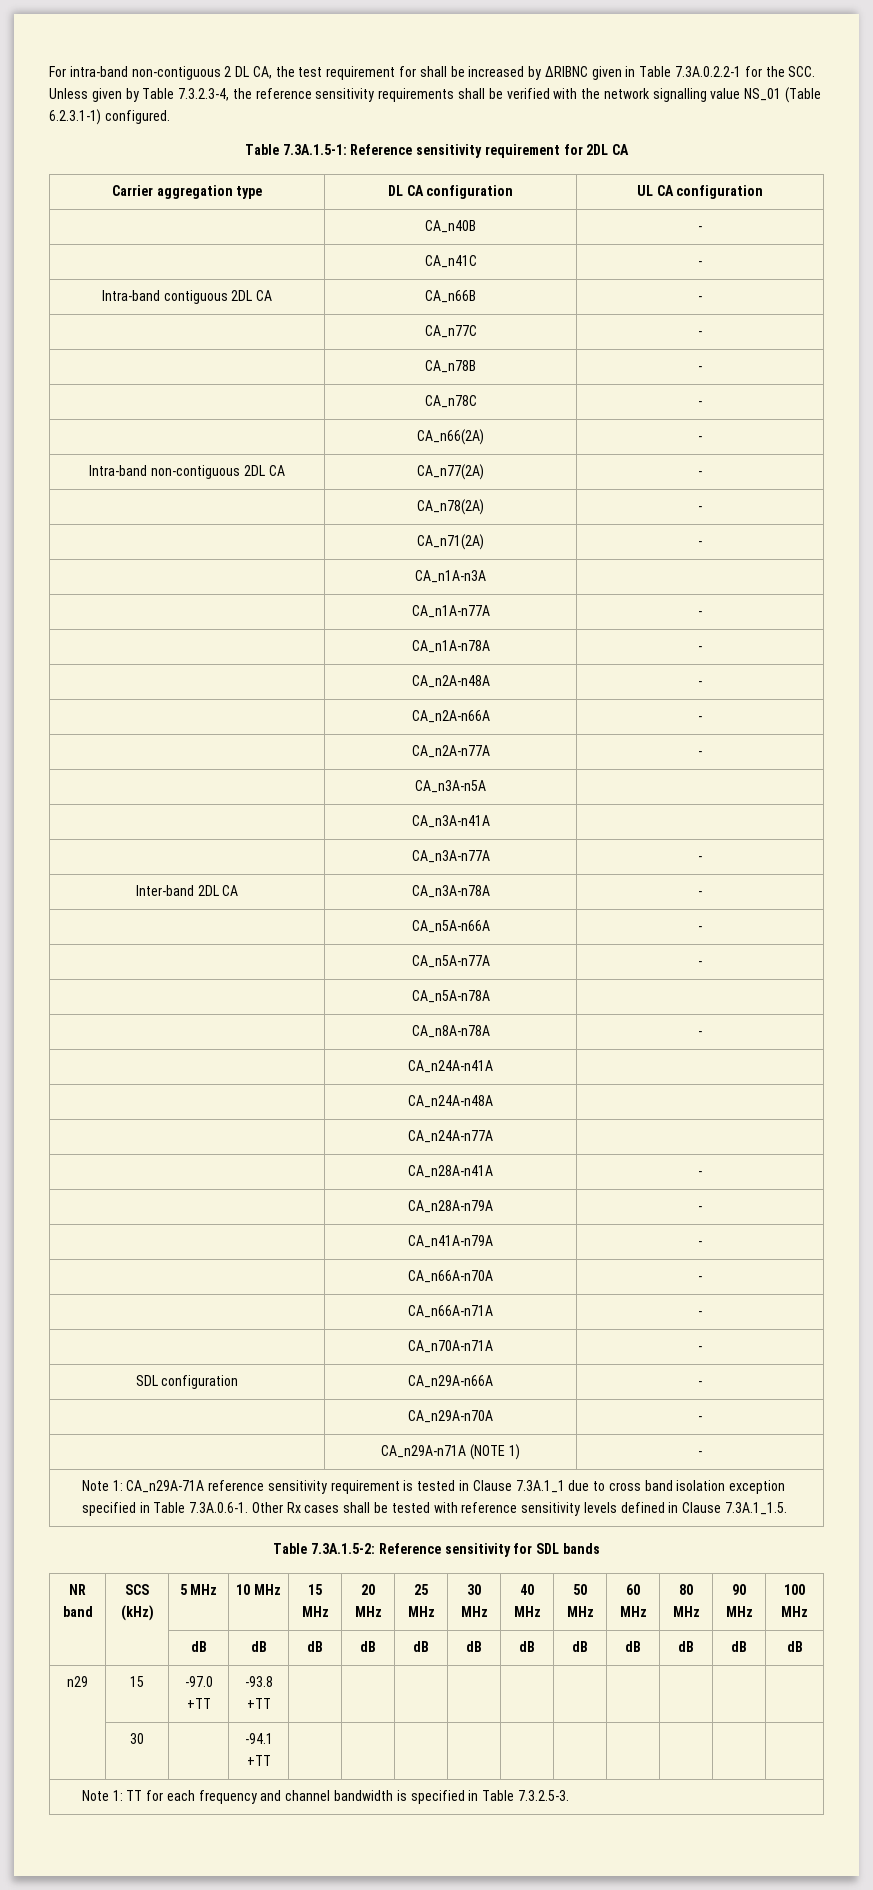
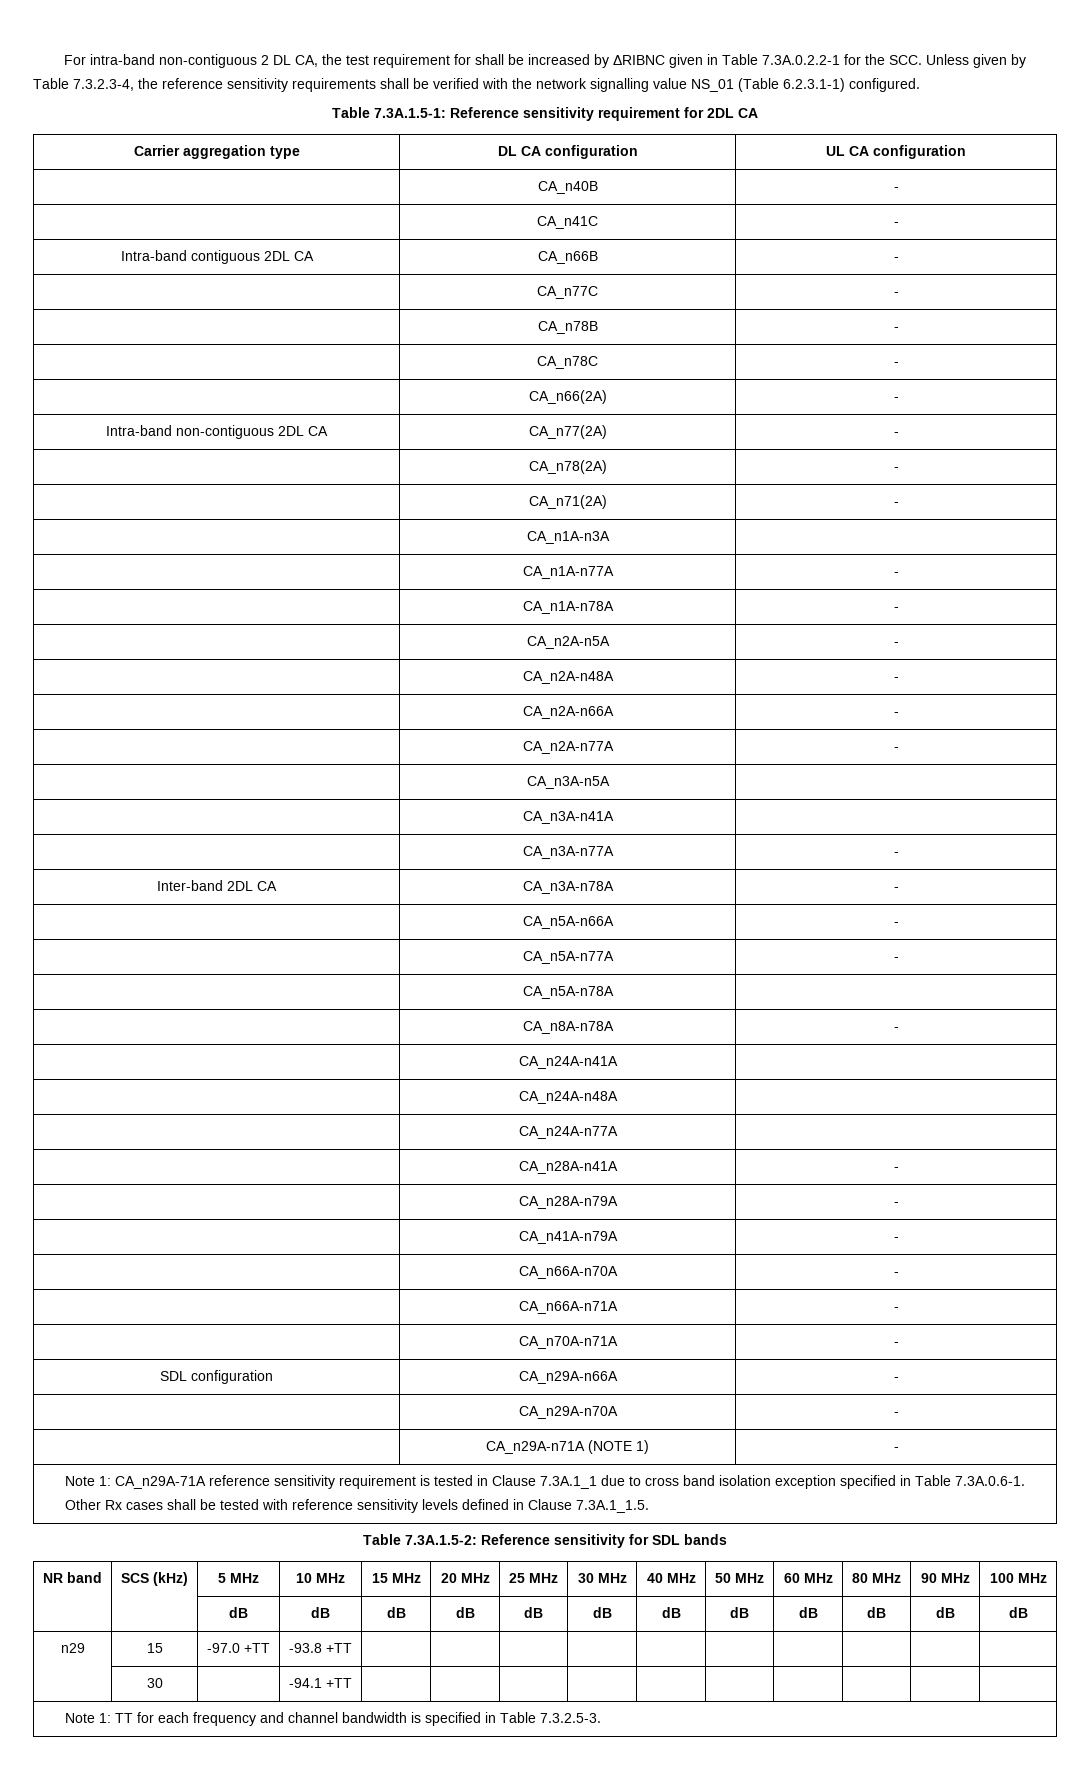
(702, 648) none -> [526,636,610,649] [893,642,899,646] // | CA_n2A-n5A | -

